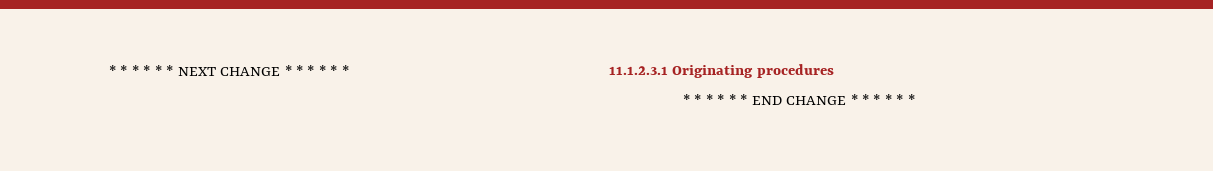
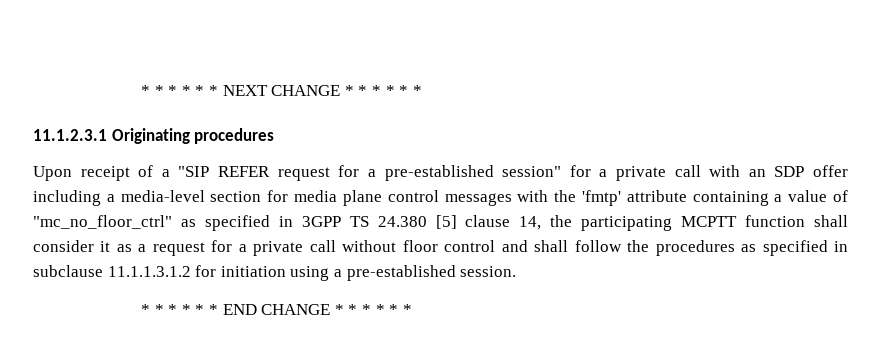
(834, 71) none -> [33,165,848,181] [33,190,848,206] [33,215,849,231] [33,240,849,256] [33,265,517,281] // Upon receipt of a "SIP REFER request for a pre-established session" for a private call with an SDP offer including a media-level section for media plane control messages with the 'fmtp' attribute containing a value of "mc_no_floor_ctrl" as specified in 3GPP TS 24.380 [5] clause 14, the participating MCPTT function shall consider it as a request for a private call without floor control and shall follow the procedures as specified in subclause 11.1.1.3.1.2 for initiation using a pre-established session.

